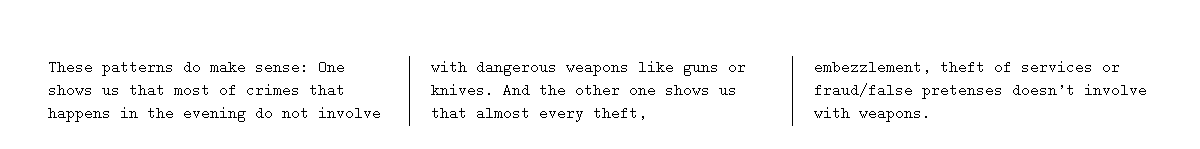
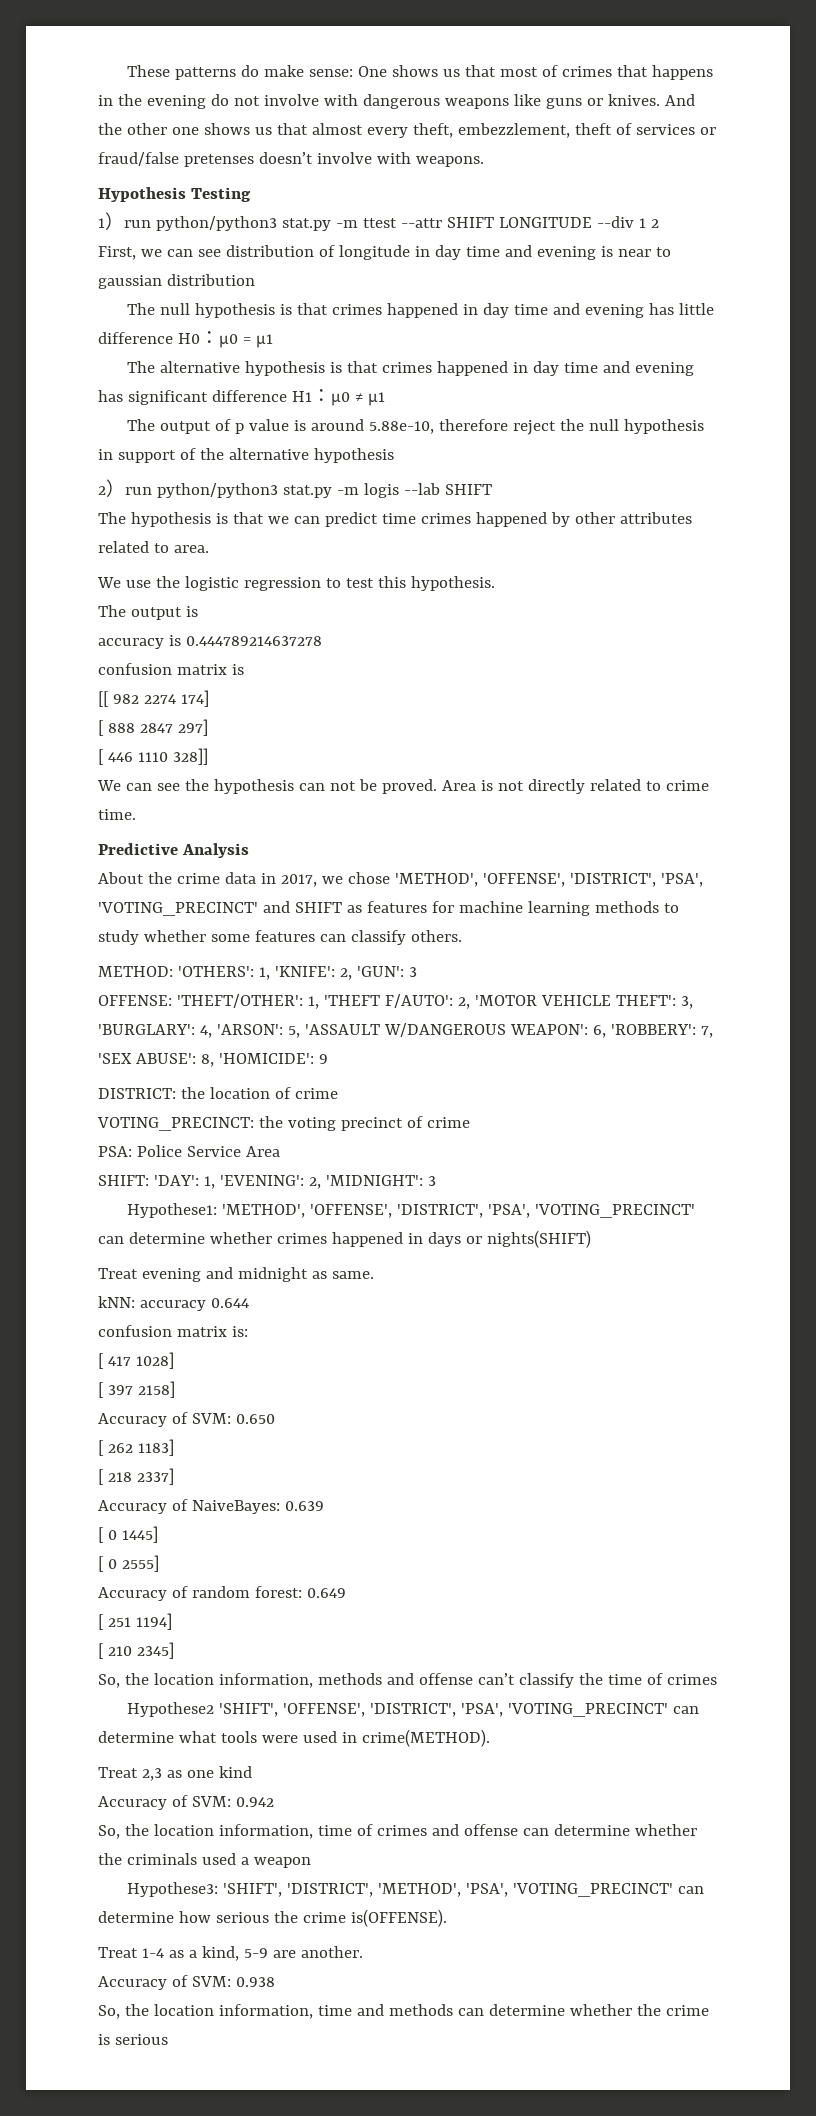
(931, 114) none -> [98,187,251,202] [98,212,659,231] [98,245,671,260] [98,274,255,289] [126,303,714,318] [98,331,273,348] [126,361,694,376] [98,389,385,406] [126,419,704,435] [98,448,394,463] [98,479,492,498] [98,512,692,527] [98,541,209,553] [97,576,495,591] [98,605,198,620] [98,635,322,649] [98,663,244,675] [98,690,209,707] [98,719,208,736] [98,748,208,765] [97,779,709,794] [98,809,136,820] [98,843,249,858] [98,872,703,887] [98,901,679,916] [98,930,462,945] [98,966,417,980] [98,994,693,1009] [98,1023,713,1038] [98,1053,328,1067] [98,1087,338,1099] [97,1116,470,1131] [98,1145,280,1157] [98,1175,436,1189] [126,1203,695,1218] [98,1230,591,1248] [98,1267,374,1282] [98,1296,249,1311] [98,1325,248,1337] [98,1352,174,1369] [98,1381,175,1398] [98,1412,275,1427] [98,1439,174,1456] [98,1468,174,1485] [98,1499,324,1514] [98,1526,158,1543] [98,1555,159,1572] [98,1586,346,1601] [98,1613,172,1630] [98,1642,174,1659] [98,1673,717,1688] [126,1702,699,1717] [98,1729,490,1747] [98,1766,252,1781] [98,1795,274,1810] [98,1824,697,1839] [98,1853,311,1868] [126,1882,704,1897] [98,1909,447,1927] [98,1946,363,1961] [98,1975,275,1990] [98,2004,709,2019] [98,2034,168,2045] // Hypothesis Testing // 1）run python/python3 stat.py -m ttest --attr SHIFT LONGITUDE --div 1 2 // First, we can see distribution of longitude in day time and evening is near to gaussian distribution // The null hypothesis is that crimes happened in day time and evening has little difference H0：μ0 = μ1 // The alternative hypothesis is that crimes happened in day time and evening has significant difference H1：μ0 ≠ μ1 // The output of p value is around 5.88e-10, therefore reject the null hypothesis in support of the alternative hypothesis // 2）run python/python3 stat.py -m logis --lab SHIFT // The hypothesis is that we can predict time crimes happened by other attributes related to area. // We use the logistic regression to test this hypothesis. // The output is // accuracy is 0.444789214637278 // confusion matrix is // [[ 982 2274 174] // [ 888 2847 297] // [ 446 1110 328]] // We can see the hypothesis can not be proved. Area is not directly related to crime time. // Predictive Analysis // About the crime data in 2017, we chose 'METHOD', 'OFFENSE', 'DISTRICT', 'PSA', 'VOTING_PRECINCT' and SHIFT as features for machine learning methods to study whether some features can classify others. // METHOD: 'OTHERS': 1, 'KNIFE': 2, 'GUN': 3 // OFFENSE: 'THEFT/OTHER': 1, 'THEFT F/AUTO': 2, 'MOTOR VEHICLE THEFT': 3, 'BURGLARY': 4, 'ARSON': 5, 'ASSAULT W/DANGEROUS WEAPON': 6, 'ROBBERY': 7, 'SEX ABUSE': 8, 'HOMICIDE': 9 // DISTRICT: the location of crime // VOTING_PRECINCT: the voting precinct of crime // PSA: Police Service Area // SHIFT: 'DAY': 1, 'EVENING': 2, 'MIDNIGHT': 3 // Hypothese1: 'METHOD', 'OFFENSE', 'DISTRICT', 'PSA', 'VOTING_PRECINCT' can determine whether crimes happened in days or nights(SHIFT) // Treat evening and midnight as same. // kNN: accuracy 0.644 // confusion matrix is: // [ 417 1028] // [ 397 2158] // Accuracy of SVM: 0.650 // [ 262 1183] // [ 218 2337] // Accuracy of NaiveBayes: 0.639 // [ 0 1445] // [ 0 2555] // Accuracy of random forest: 0.649 // [ 251 1194] // [ 210 2345] // So, the location information, methods and offense can’t classify the time of crimes // Hypothese2 'SHIFT', 'OFFENSE', 'DISTRICT', 'PSA', 'VOTING_PRECINCT' can determine what tools were used in crime(METHOD). // Treat 2,3 as one kind // Accuracy of SVM: 0.942 // So, the location information, time of crimes and offense can determine whether the criminals used a weapon // Hypothese3: 'SHIFT', 'DISTRICT', 'METHOD', 'PSA', 'VOTING_PRECINCT' can determine how serious the crime is(OFFENSE). // Treat 1-4 as a kind, 5-9 are another. // Accuracy of SVM: 0.938 // So, the location information, time and methods can determine whether the crime is serious

